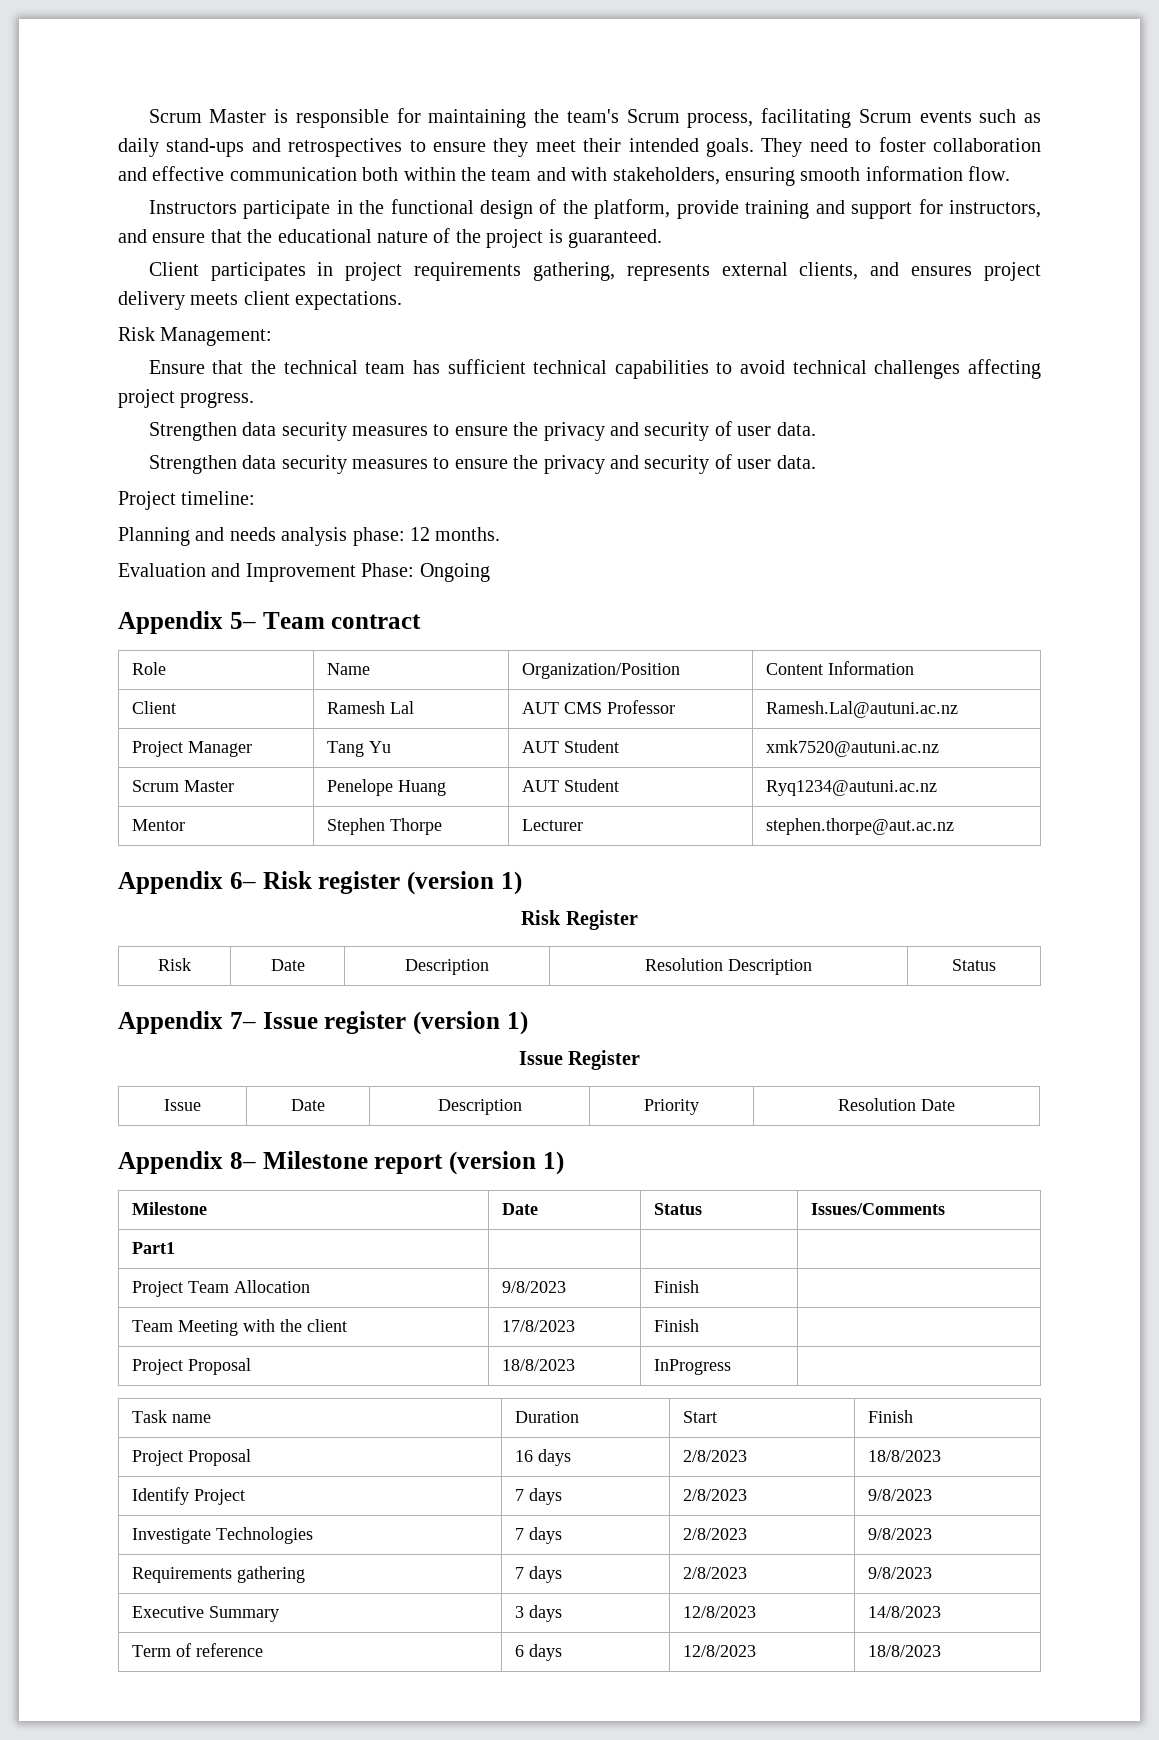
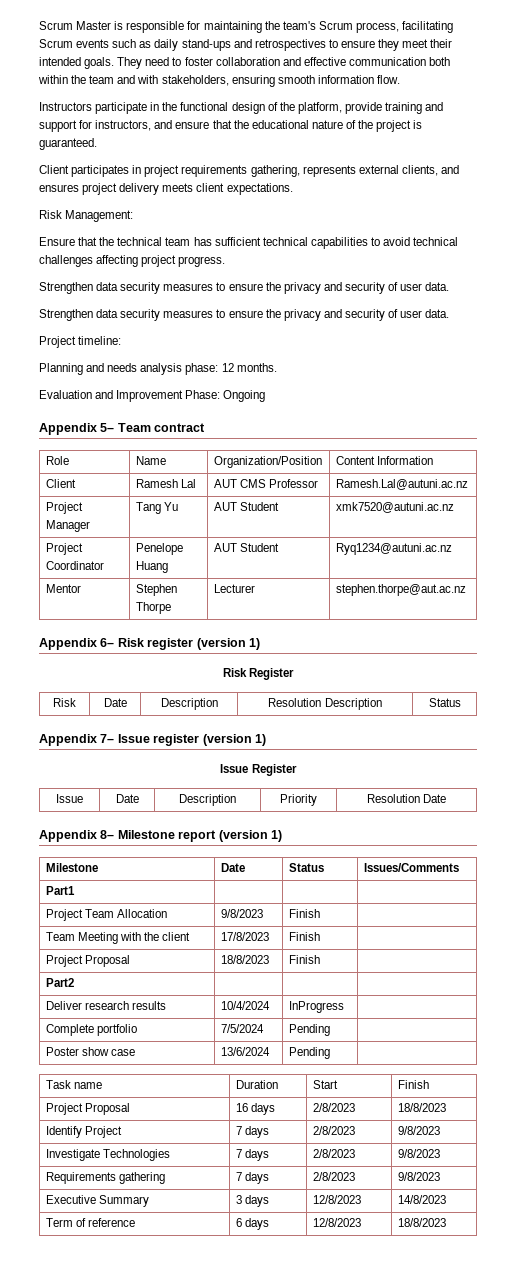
[131,780,234,792] Scrum Master -> [45,543,83,555] [45,561,104,570] Project Coordinator
[653,1359,731,1375] InProgress -> [288,955,320,964] [45,978,74,987] [45,1001,166,1010] [220,1001,270,1010] [288,1001,344,1013] [45,1024,137,1036] [220,1024,264,1033] [288,1024,330,1036] [45,1047,135,1056] [220,1047,270,1056] [288,1047,330,1059] Finish | // Part2 | | | // Deliver research results | 10/4/2024 | InProgress | // Complete portfolio | 7/5/2024 | Pending | // Poster show case | 13/6/2024 | Pending

